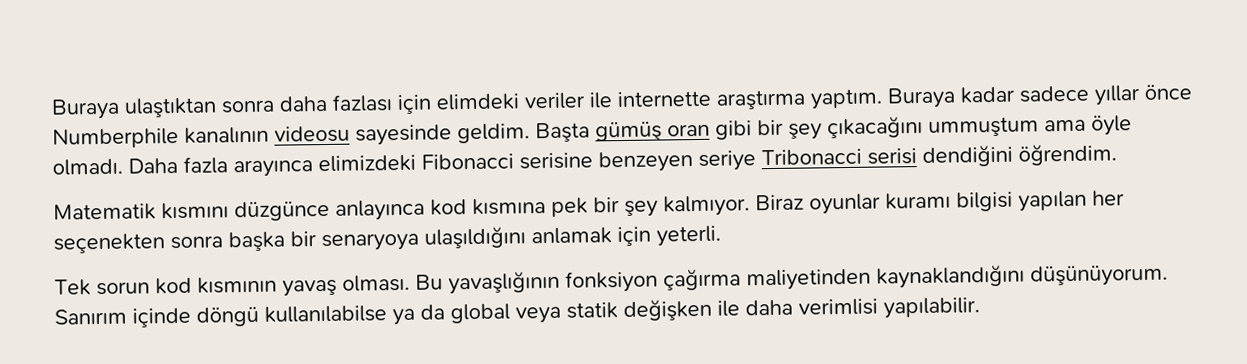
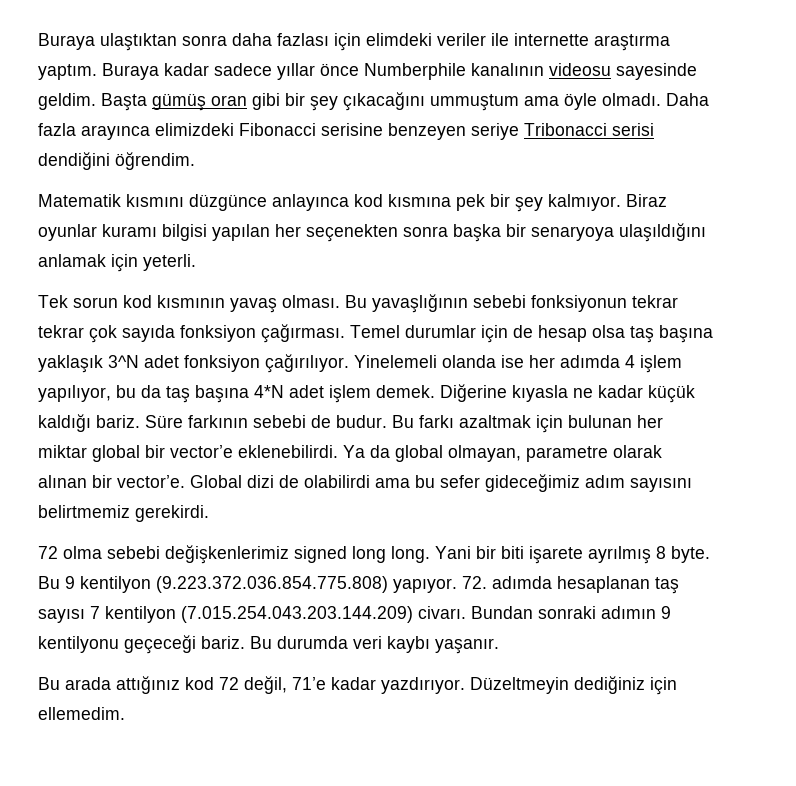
[565,264,1168,293] [54,297,980,328] fonksiyon çağırma maliyetinden kaynaklandığını düşünüyorum. Sanırım içinde döngü kullanılabilse ya da global veya statik değişken ile daha verimlisi yapılabilir. -> [473,295,678,312] [38,324,713,343] [38,354,682,373] [38,384,695,403] [38,414,663,433] [38,445,662,462] [38,474,692,492] [38,505,209,522] [38,545,710,564] [38,576,679,594] [38,606,671,623] [38,635,499,654] [38,676,677,695] [38,707,125,720] sebebi fonksiyonun tekrar tekrar çok sayıda fonksiyon çağırması. Temel durumlar için de hesap olsa taş başına yaklaşık 3^N adet fonksiyon çağırılıyor. Yinelemeli olanda ise her adımda 4 işlem yapılıyor, bu da taş başına 4*N adet işlem demek. Diğerine kıyasla ne kadar küçük kaldığı bariz. Süre farkının sebebi de budur. Bu farkı azaltmak için bulunan her miktar global bir vector’e eklenebilirdi. Ya da global olmayan, parametre olarak alınan bir vector’e. Global dizi de olabilirdi ama bu sefer gideceğimiz adım sayısını belirtmemiz gerekirdi. // 72 olma sebebi değişkenlerimiz signed long long. Yani bir biti işarete ayrılmış 8 byte. Bu 9 kentilyon (9.223.372.036.854.775.808) yapıyor. 72. adımda hesaplanan taş sayısı 7 kentilyon (7.015.254.043.203.144.209) civarı. Bundan sonraki adımın 9 kentilyonu geçeceği bariz. Bu durumda veri kaybı yaşanır. // Bu arada attığınız kod 72 değil, 71’e kadar yazdırıyor. Düzeltmeyin dediğiniz için ellemedim.

